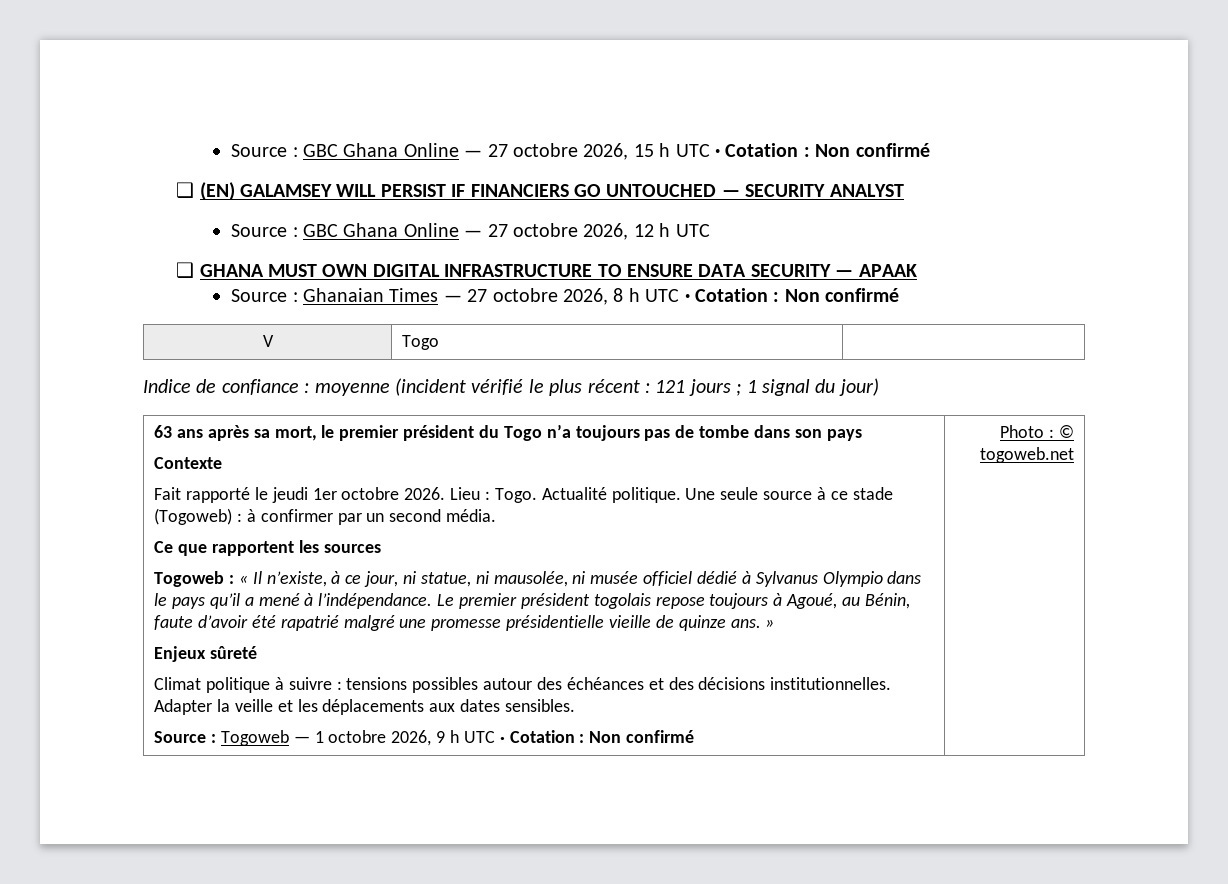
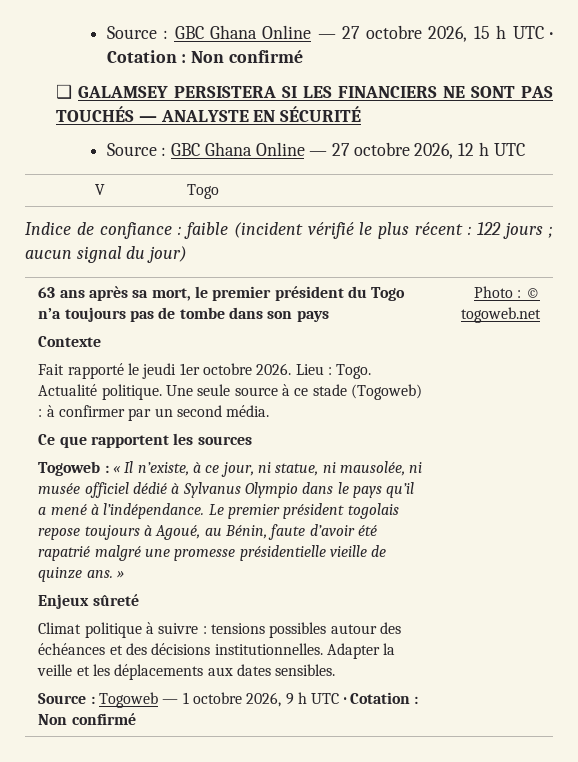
[199,182,904,201] (EN) GALAMSEY WILL PERSIST IF FINANCIERS GO UNTOUCHED — SECURITY ANALYST -> [78,86,553,98] [56,106,362,122] GALAMSEY PERSISTERA SI LES FINANCIERS NE SONT PAS TOUCHÉS — ANALYSTE EN SÉCURITÉ
[176,262,917,278] [231,288,900,305] // ❑ GHANA MUST OWN DIGITAL INFRASTRUCTURE TO ENSURE DATA SECURITY — APAAK // Source : Ghanaian Times — 27 octobre 2026, 8 h UTC · Cotation : Non confirmé -> (525, 149) none
[314,383,390,396] moyenne -> [183,222,228,239] faible
[655,380,686,393] 121 -> [477,222,502,235] 122
[746,380,757,393] 1 -> [25,250,72,259] aucun

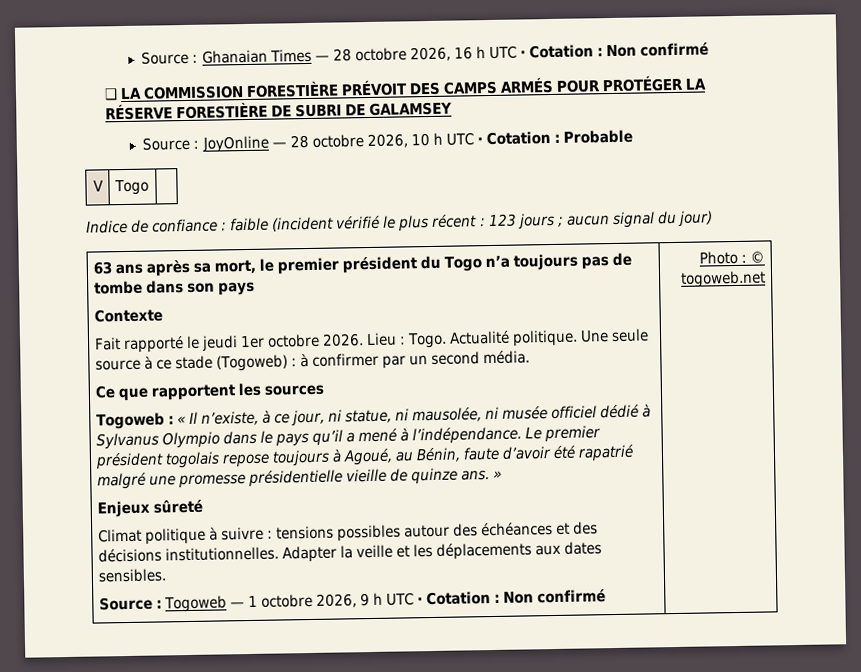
[106,25,490,42] Source : GBC Ghana Online — 27 octobre 2026, 15 -> [141,46,473,65] Source : Ghanaian Times — 28 octobre 2026, 16
[78,86,553,98] [56,106,362,122] [106,142,525,159] GALAMSEY PERSISTERA SI LES FINANCIERS NE SONT PAS TOUCHÉS — ANALYSTE EN SÉCURITÉ // Source : GBC Ghana Online — 27 octobre 2026, 12 h UTC -> [120,74,707,100] [104,101,453,121] [142,129,634,153] LA COMMISSION FORESTIÈRE PRÉVOIT DES CAMPS ARMÉS POUR PROTÉGER LA RÉSERVE FORESTIÈRE DE SUBRI DE GALAMSEY // Source : JoyOnline — 28 octobre 2026, 10 h UTC · Cotation : Probable
[477,222,502,235] 122 -> [488,213,517,228] 123

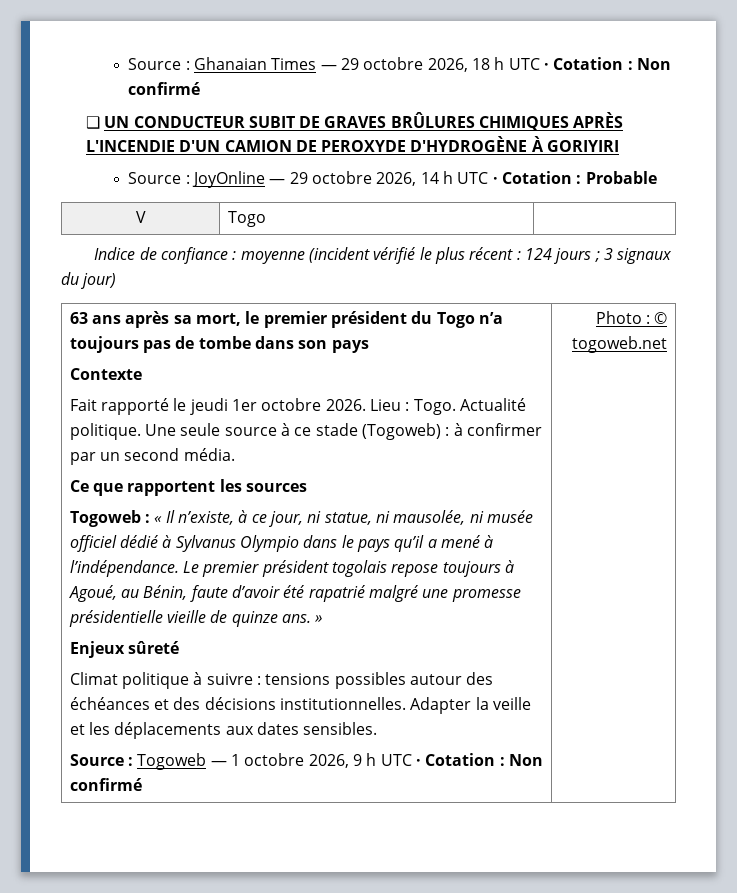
[332,46,473,62] 28 octobre 2026, 16 -> [340,57,490,72] 29 octobre 2026, 18
[120,74,707,100] [104,101,453,121] LA COMMISSION FORESTIÈRE PRÉVOIT DES CAMPS ARMÉS POUR PROTÉGER LA RÉSERVE FORESTIÈRE DE SUBRI DE GALAMSEY -> [104,112,624,131] [85,136,620,152] UN CONDUCTEUR SUBIT DE GRAVES BRÛLURES CHIMIQUES APRÈS L'INCENDIE D'UN CAMION DE PEROXYDE D'HYDROGÈNE À GORIYIRI
[289,132,430,149] 28 octobre 2026, 10 -> [289,171,439,186] 29 octobre 2026, 14
[230,217,270,232] faible -> [240,251,305,264] moyenne
[488,213,517,228] 123 -> [524,248,552,260] 124
[566,211,655,229] aucun signal -> [603,248,673,264] 3 signaux

